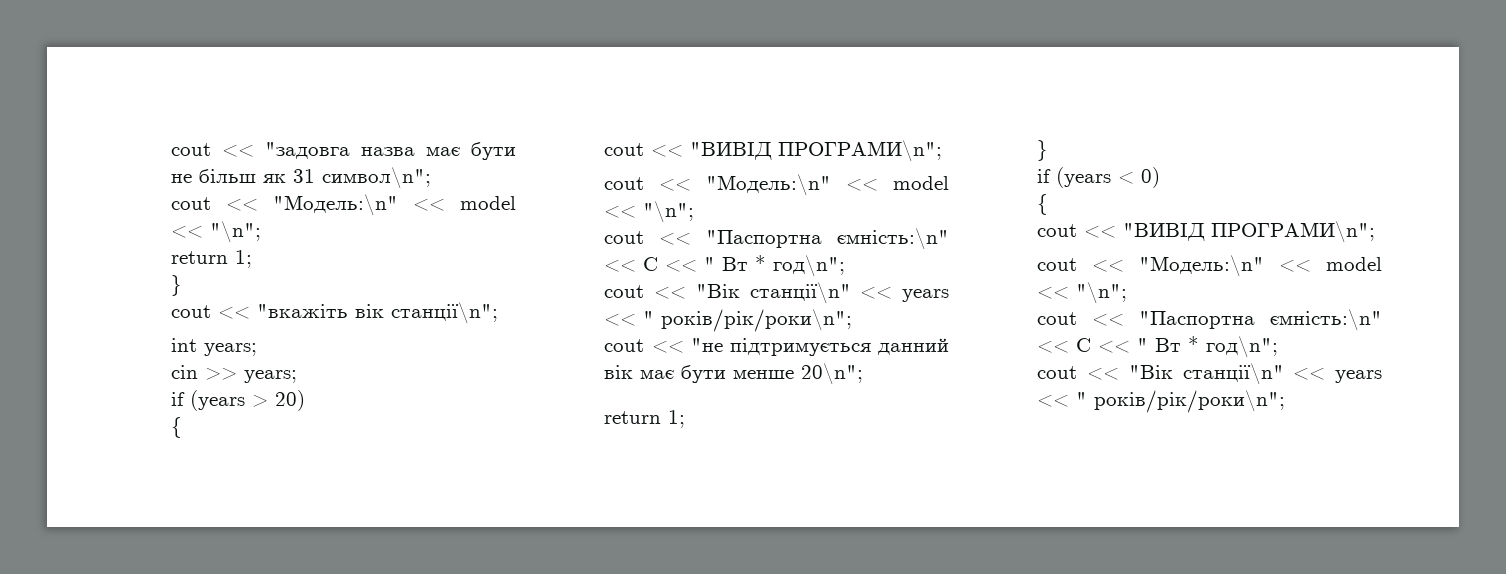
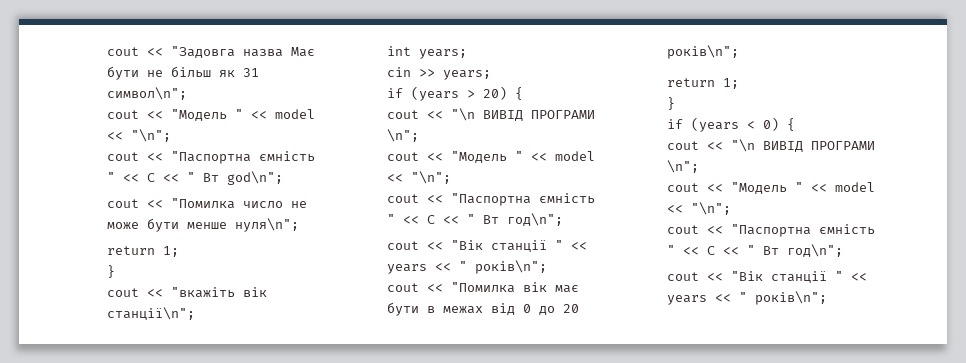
[171,142,461,159] cout << "задовга назва має -> [107,46,316,58] cout << "Задовга назва Має
[273,194,516,216] [171,221,262,243] "Модель:\n" << model << "\n"; -> [171,109,316,121] [107,129,172,142] [107,151,316,164] [107,171,284,185] [107,198,308,209] [107,218,300,232] "Модель " << model << "\n"; // cout << "Паспортна ємність " << C << " Вт god\n"; // cout << "Помилка число не може бути менше нуля\n";
[171,417,183,438] [604,140,943,162] [604,174,949,196] [604,201,695,223] [604,228,949,250] [604,255,846,277] [604,282,949,304] [604,309,853,332] [604,338,949,356] [604,363,864,385] // { // cout << "ВИВІД ПРОГРАМИ\n"; // cout << "Модель:\n" << model << "\n"; // cout << "Паспортна ємність:\n" << C << " Вт * год\n"; // cout << "Вік станції\n" << years << " років/рік/роки\n"; // cout << "не підтримується данний вік має бути менше 20\n"; -> [515,87,524,100] [387,108,596,121] [387,129,420,142] [387,151,596,163] [387,171,452,184] [387,193,596,206] [387,213,564,226] [387,240,588,252] [387,260,548,274] [387,282,580,293] [387,302,580,316] [667,45,740,59] { // cout << "\n ВИВІД ПРОГРАМИ \n"; // cout << "Модель " << model << "\n"; // cout << "Паспортна ємність " << C << " Вт год\n"; // cout << "Вік станції " << years << " років\n"; // cout << "Помилка вік має бути в межах від 0 до 20 років\n";
[1037,194,1049,215] [1037,221,1376,243] [1037,255,1382,277] [1037,282,1128,304] [1037,309,1382,331] [1037,336,1279,358] [1037,363,1382,385] [1037,390,1286,413] // { // cout << "ВИВІД ПРОГРАМИ\n"; // cout << "Модель:\n" << model << "\n"; // cout << "Паспортна ємність:\n" << C << " Вт * год\n"; // cout << "Вік станції\n" << years << " років/рік/роки\n"; -> [787,118,796,131] [667,139,876,152] [667,160,700,173] [667,182,876,194] [667,202,732,215] [667,224,876,237] [667,244,844,257] [667,271,868,283] [667,291,828,305] { // cout << "\n ВИВІД ПРОГРАМИ \n"; // cout << "Модель " << model << "\n"; // cout << "Паспортна ємність " << C << " Вт год\n"; // cout << "Вік станції " << years << " років\n";

